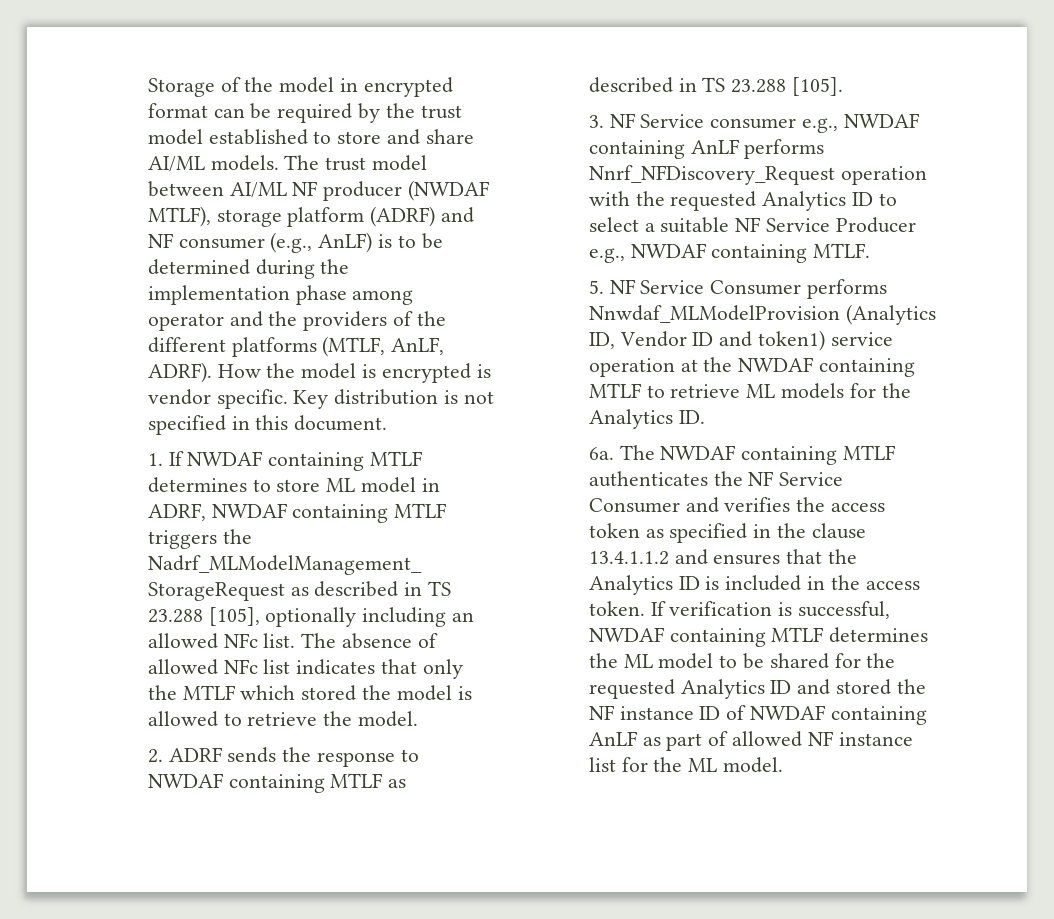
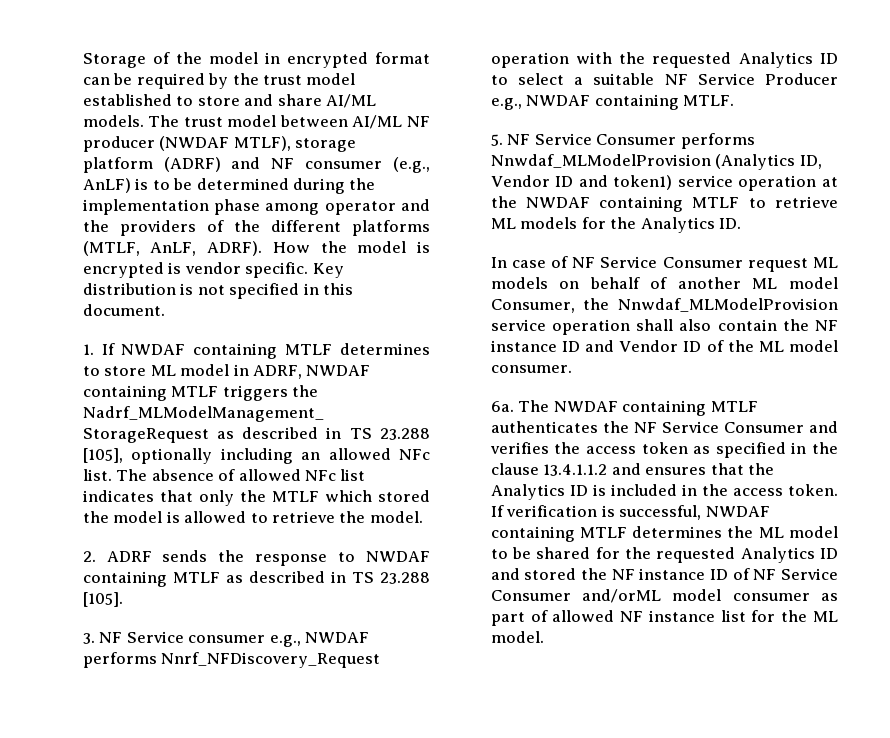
[588,139,740,159] containing AnLF -> (369, 637) none
(705, 417) none -> [490,256,838,272] [490,277,838,289] [490,298,838,313] [490,319,838,335] [490,340,838,352] [490,365,572,373] // In case of NF Service Consumer request ML models on behalf of another ML model Consumer, the Nnwdaf_MLModelProvision service operation shall also contain the NF instance ID and Vendor ID of the ML model consumer.
[749,705,927,725] [588,731,638,746] NWDAF containing AnLF -> [753,568,838,580] [490,589,810,603] NF Service Consumer and/orML model consumer

